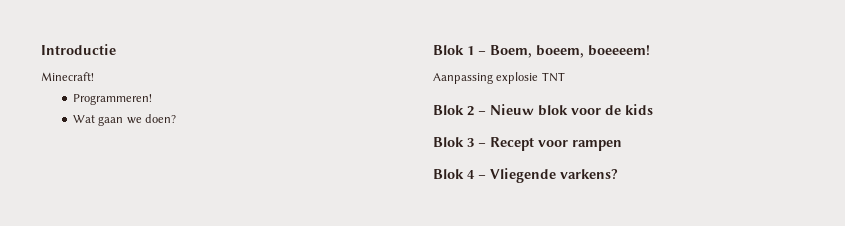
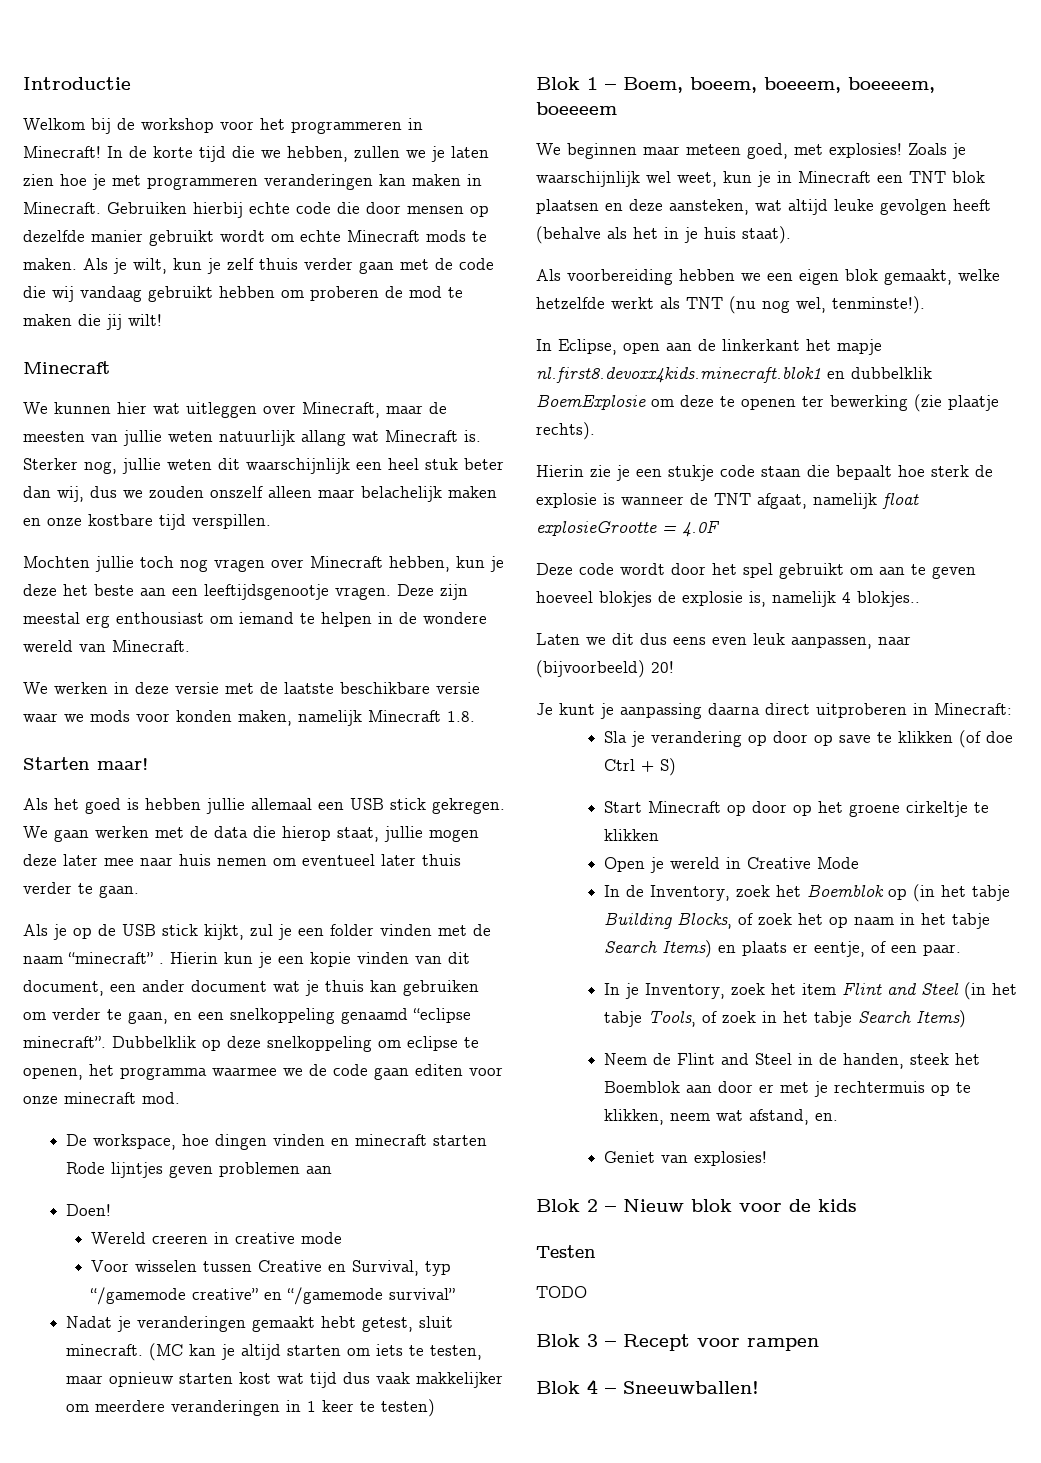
[41,72,94,81] [72,94,152,105] [72,114,177,126] Minecraft! // Programmeren! // Wat gaan we doen? -> [23,118,423,134] [23,146,489,162] [23,174,482,190] [23,202,489,218] [23,230,487,246] [23,258,494,274] [23,286,463,302] [23,314,162,330] [23,361,110,374] [23,402,447,418] [23,430,481,446] [23,458,504,474] [23,486,497,502] [23,514,271,530] [23,556,504,572] [23,584,468,600] [23,612,487,628] [23,640,190,652] [23,682,480,694] [23,710,475,726] [23,757,149,770] [23,798,505,814] [23,826,479,842] [23,854,461,866] [23,882,139,898] [23,924,491,940] [23,952,470,968] [23,980,479,996] [23,1008,471,1024] [23,1036,479,1052] [23,1064,503,1080] [23,1092,180,1104] [65,1134,487,1150] [65,1162,332,1178] [65,1204,111,1216] [90,1232,342,1244] [90,1260,451,1276] [89,1287,455,1305] [65,1316,453,1332] [65,1343,482,1361] [65,1372,503,1388] [65,1399,435,1417] Welkom bij de workshop voor het programmeren in Minecraft! In de korte tijd die we hebben, zullen we je laten zien hoe je met programmeren veranderingen kan maken in Minecraft. Gebruiken hierbij echte code die door mensen op dezelfde manier gebruikt wordt om echte Minecraft mods te maken. Als je wilt, kun je zelf thuis verder gaan met de code die wij vandaag gebruikt hebben om proberen de mod te maken die jij wilt! // Minecraft // We kunnen hier wat uitleggen over Minecraft, maar de meesten van jullie weten natuurlijk allang wat Minecraft is. Sterker nog, jullie weten dit waarschijnlijk een heel stuk beter dan wij, dus we zouden onszelf alleen maar belachelijk maken en onze kostbare tijd verspillen. // Mochten jullie toch nog vragen over Minecraft hebben, kun je deze het beste aan een leeftijdsgenootje vragen. Deze zijn meestal erg enthousiast om iemand te helpen in de wondere wereld van Minecraft. // We werken in deze versie met de laatste beschikbare versie waar we mods voor konden maken, namelijk Minecraft 1.8. // Starten maar! // Als het goed is hebben jullie allemaal een USB stick gekregen. We gaan werken met de data die hierop staat, jullie mogen deze later mee naar huis nemen om eventueel later thuis verder te gaan. // Als je op de USB stick kijkt, zul je een folder vinden met de naam “minecraft” . Hierin kun je een kopie vinden van dit document, een ander document wat je thuis kan gebruiken om verder te gaan, en een snelkoppeling genaamd “eclipse minecraft”. Dubbelklik op deze snelkoppeling om eclipse te openen, het programma waarmee we de code gaan editen voor onze minecraft mod. // De workspace, hoe dingen vinden en minecraft starten Rode lijntjes geven problemen aan // Doen! // Wereld creeren in creative mode // Voor wisselen tussen Creative en Survival, typ “/gamemode creative” en “/gamemode survival” // Nadat je veranderingen gemaakt hebt getest, sluit minecraft. (MC kan je altijd starten om iets te testen, maar opnieuw starten kost wat tijd dus vaak makkelijker om meerdere veranderingen in 1 keer te testen)
[588,45,650,56] [433,72,565,84] boeeeem! // Aanpassing explosie TNT -> [764,77,935,93] [536,102,617,115] [536,143,966,159] [536,171,985,187] [536,199,991,215] [536,226,791,244] [536,269,1000,285] [536,296,925,314] [536,339,882,355] [536,367,932,383] [536,394,999,412] [536,422,595,440] [536,465,993,481] [536,493,919,509] [536,521,720,537] [536,563,976,579] [536,591,920,607] [536,633,911,649] [536,660,674,678] [536,703,1012,719] [603,730,1013,748] [603,758,676,776] [603,801,989,817] [603,829,659,841] [603,857,859,873] [603,884,1010,902] [603,912,990,929] [603,940,961,958] [603,982,1017,1000] [603,1010,966,1028] [603,1053,980,1069] [603,1081,971,1097] [603,1109,838,1125] [603,1151,767,1166] boeeem, boeeeem, boeeeem // We beginnen maar meteen goed, met explosies! Zoals je waarschijnlijk wel weet, kun je in Minecraft een TNT blok plaatsen en deze aansteken, wat altijd leuke gevolgen heeft (behalve als het in je huis staat). // Als voorbereiding hebben we een eigen blok gemaakt, welke hetzelfde werkt als TNT (nu nog wel, tenminste!). // In Eclipse, open aan de linkerkant het mapje nl.first8.devoxx4kids.minecraft.blok1 en dubbelklik BoemExplosie om deze te openen ter bewerking (zie plaatje rechts). // Hierin zie je een stukje code staan die bepaalt hoe sterk de explosie is wanneer de TNT afgaat, namelijk float explosieGrootte = 4.0F // Deze code wordt door het spel gebruikt om aan te geven hoeveel blokjes de explosie is, namelijk 4 blokjes.. // Laten we dit dus eens even leuk aanpassen, naar (bijvoorbeeld) 20! // Je kunt je aanpassing daarna direct uitproberen in Minecraft: // Sla je verandering op door op save te klikken (of doe Ctrl + S) // Start Minecraft op door op het groene cirkeltje te klikken // Open je wereld in Creative Mode // In de Inventory, zoek het Boemblok op (in het tabje Building Blocks, of zoek het op naam in het tabje Search Items) en plaats er eentje, of een paar. // In je Inventory, zoek het item Flint and Steel (in het tabje Tools, of zoek in het tabje Search Items) // Neem de Flint and Steel in de handen, steek het Boemblok aan door er met je rechtermuis op te klikken, neem wat afstand, en. // Geniet van explosies!
(653, 109) none -> [536,1245,596,1258] [536,1286,587,1298] // Testen // TODO
[490,168,618,183] Vliegende varkens? -> [623,1381,759,1394] Sneeuwballen!

